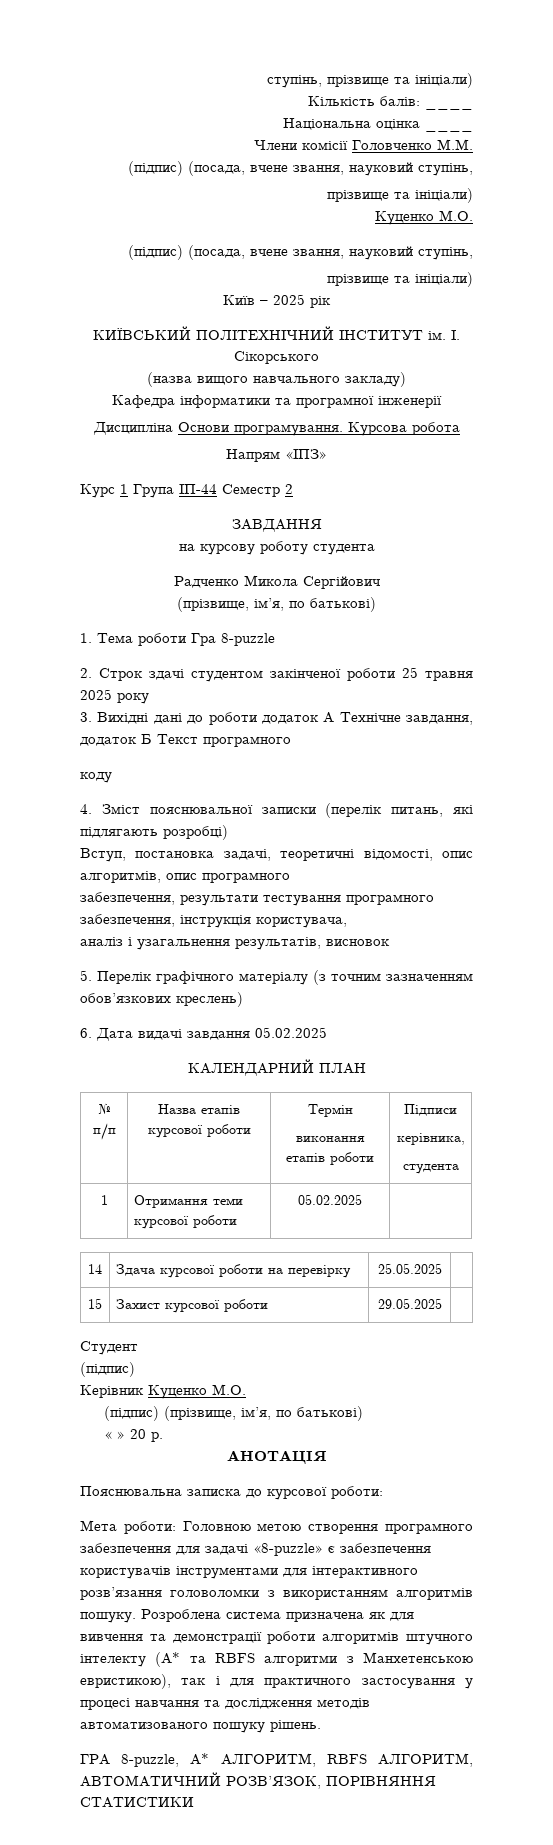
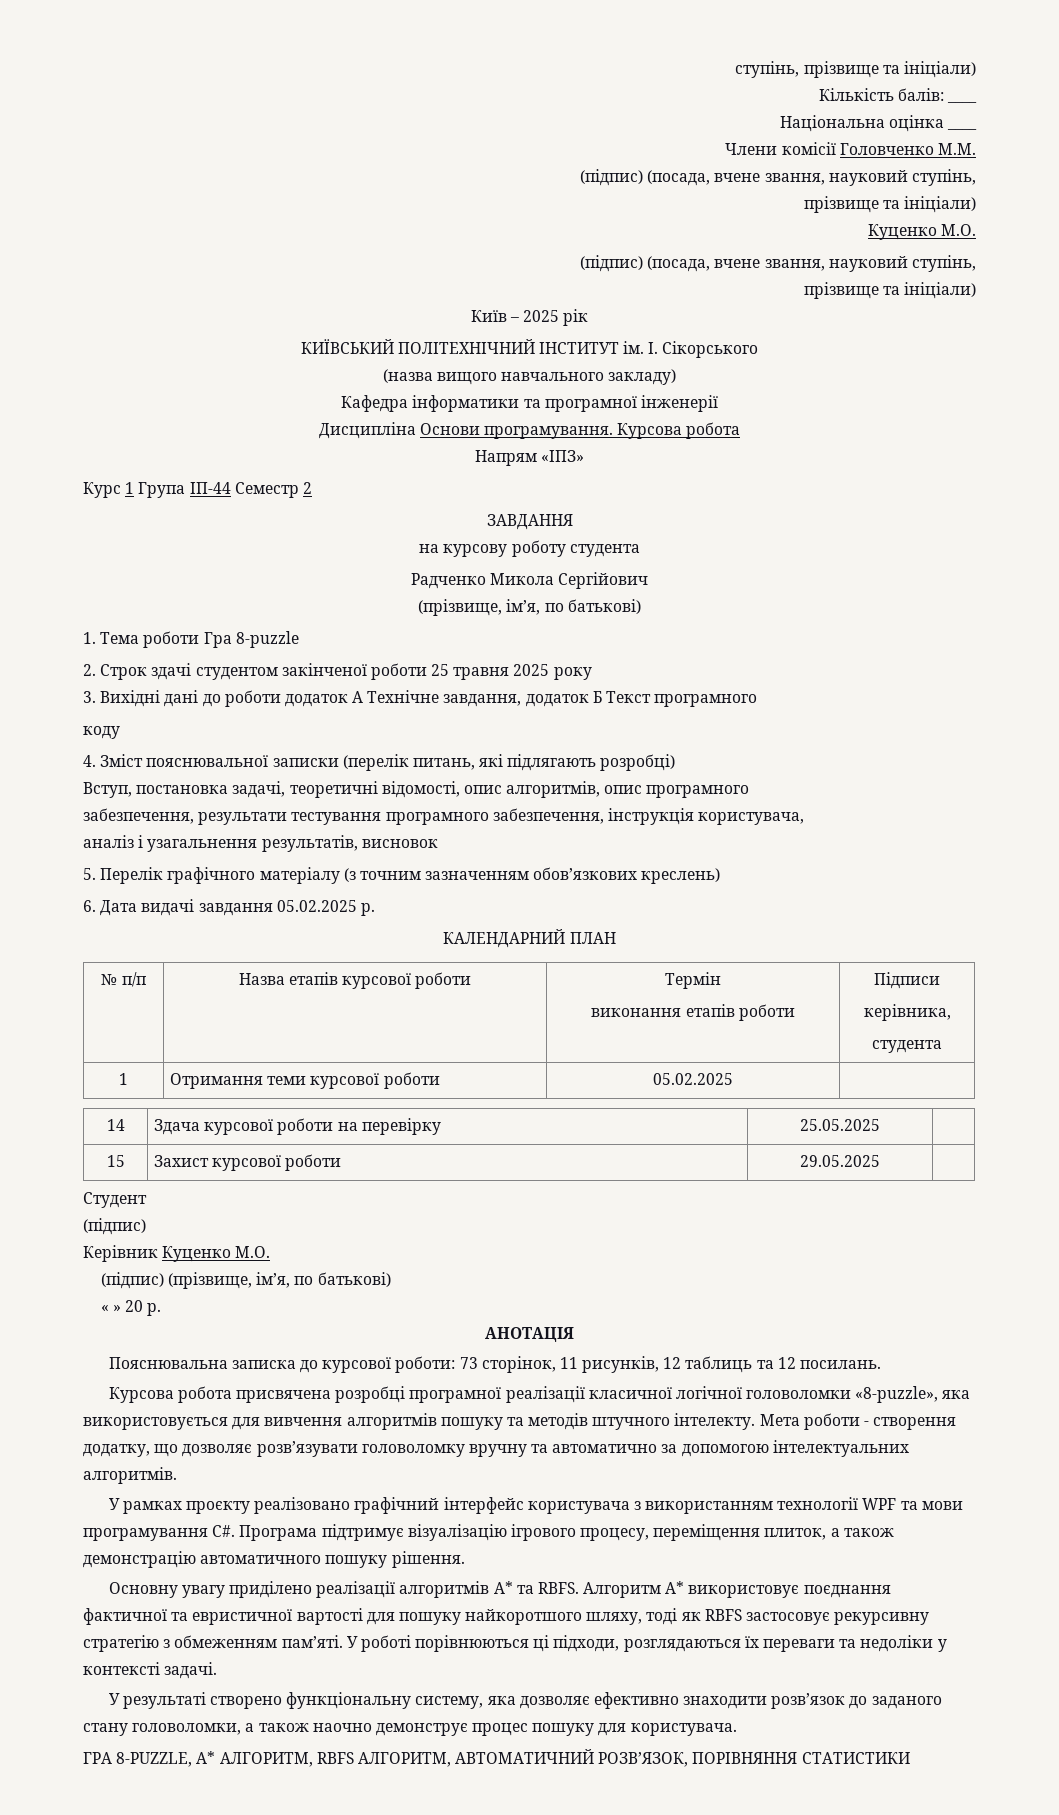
(327, 1032) none -> [360,903,375,916] р.
[80,1520,474,1534] [80,1543,431,1556] [80,1566,418,1579] [80,1587,473,1600] [80,1609,414,1623] [80,1631,474,1645] [80,1652,473,1667] [80,1674,473,1689] [80,1698,370,1710] [80,1720,321,1733] // Мета роботи: Головною метою створення програмного забезпечення для задачі «8-puzzle» є забезпечення користувачів інструментами для інтерактивного розв’язання головоломки з використанням алгоритмів пошуку. Розроблена система призначена як для вивчення та демонстрації роботи алгоритмів штучного інтелекту (А* та RBFS алгоритми з Манхетенською евристикою), так і для практичного застосування у процесі навчання та дослідження методів автоматизованого пошуку рішень. -> [459,1356,882,1373] [108,1386,971,1403] [83,1413,957,1430] [83,1440,909,1457] [83,1467,177,1484] [108,1497,963,1514] [83,1524,894,1541] [83,1551,465,1568] [108,1581,891,1598] [83,1608,930,1625] [83,1635,947,1652] [83,1662,218,1679] [108,1692,942,1709] [83,1723,737,1736] 73 сторінок, 11 рисунків, 12 таблиць та 12 посилань. // Курсова робота присвячена розробці програмної реалізації класичної логічної головоломки «8-puzzle», яка використовується для вивчення алгоритмів пошуку та методів штучного інтелекту. Мета роботи - створення додатку, що дозволяє розв’язувати головоломку вручну та автоматично за допомогою інтелектуальних алгоритмів. // У рамках проєкту реалізовано графічний інтерфейс користувача з використанням технології WPF та мови програмування C#. Програма підтримує візуалізацію ігрового процесу, переміщення плиток, а також демонстрацію автоматичного пошуку рішення. // Основну увагу приділено реалізації алгоритмів A* та RBFS. Алгоритм A* використовує поєднання фактичної та евристичної вартості для пошуку найкоротшого шляху, тоді як RBFS застосовує рекурсивну стратегію з обмеженням пам’яті. У роботі порівнюються ці підходи, розглядаються їх переваги та недоліки у контексті задачі. // У результаті створено функціональну систему, яка дозволяє ефективно знаходити розв’язок до заданого стану головоломки, а також наочно демонструє процес пошуку для користувача.
[121,1754,180,1767] 8-puzzle, -> [116,1752,193,1767] 8-PUZZLE,

